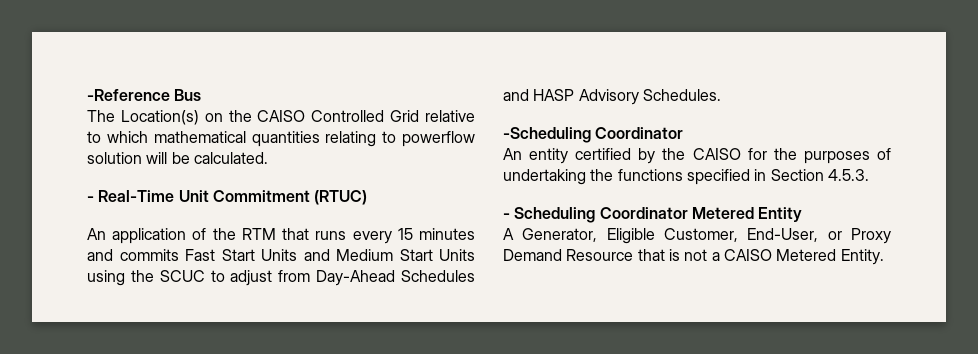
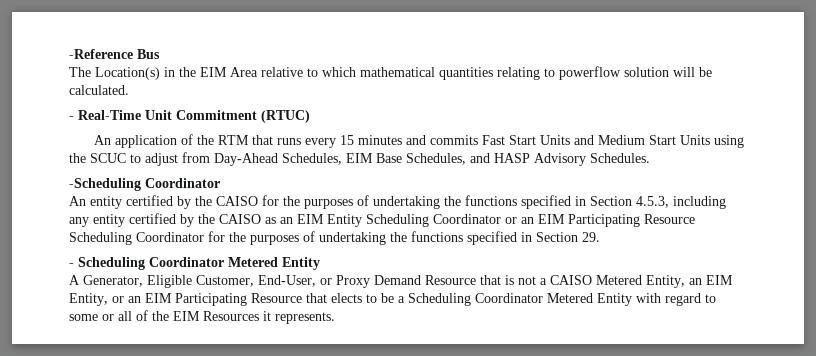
[204,110,420,122] on the CAISO Controlled Grid -> [164,67,258,77] in the EIM Area
[401,270,475,282] Schedules -> [282,153,466,165] Schedules, EIM Base Schedules,
[827,169,869,181] 4.5.3. -> [636,196,726,209] [69,213,695,227] [69,231,600,245] 4.5.3, including any entity certified by the CAISO as an EIM Entity Scheduling Coordinator or an EIM Participating Resource Scheduling Coordinator for the purposes of undertaking the functions specified in Section 29.
[840,249,884,265] Entity. -> [646,275,733,288] [69,293,716,306] [69,310,335,324] Entity, an EIM Entity, or an EIM Participating Resource that elects to be a Scheduling Coordinator Metered Entity with regard to some or all of the EIM Resources it represents.

